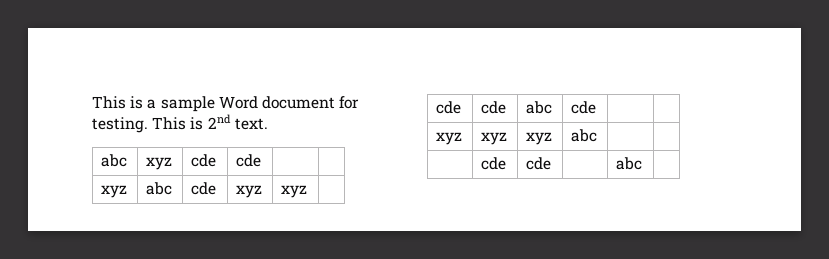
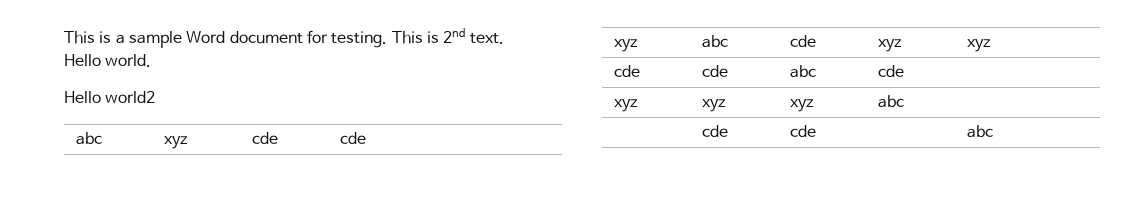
(268, 124) none -> [64,54,152,67] [64,91,156,103] // Hello world. // Hello world2

